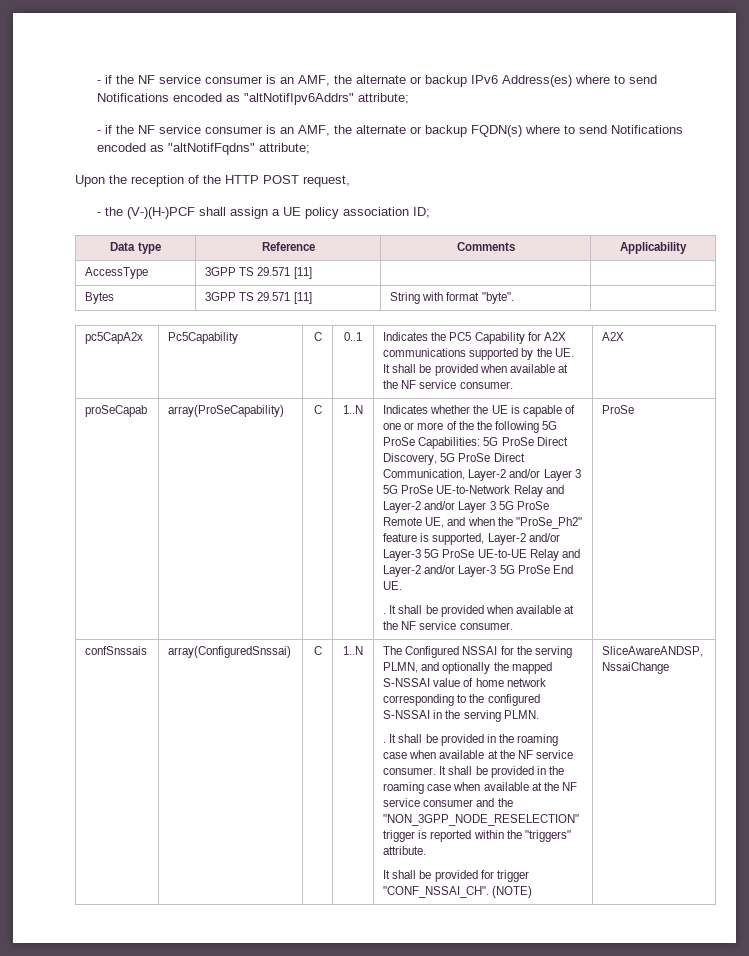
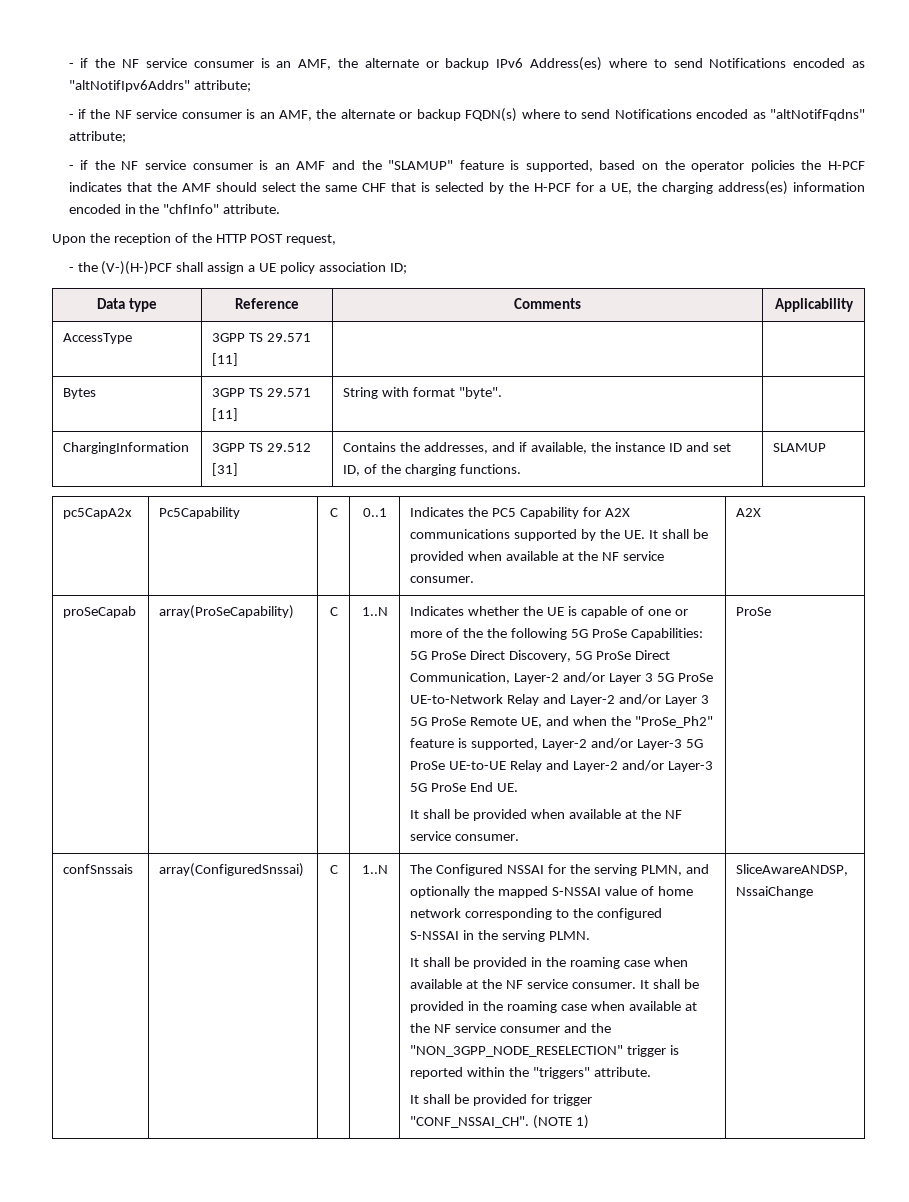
(311, 148) none -> [68,160,866,172] [68,181,866,195] [68,204,281,214] // - if the NF service consumer is an AMF and the "SLAMUP" feature is supported, based on the operator policies the H-PCF indicates that the AMF should select the same CHF that is selected by the H-PCF for a UE, the charging address(es) information encoded in the "chfInfo" attribute.
(514, 298) none -> [63,442,190,454] [212,443,312,452] [212,463,239,476] [343,442,731,454] [343,464,522,476] [773,443,827,452] // ChargingInformation | 3GPP TS 29.512 [31] | Contains the addresses, and if available, the instance ID and set ID, of the charging functions. | SLAMUP
[383,613,387,614] . -> (519, 787) none
[383,742,387,743] . -> (591, 935) none
[492,886,533,898] (NOTE) -> [533,1115,590,1129] (NOTE 1)

